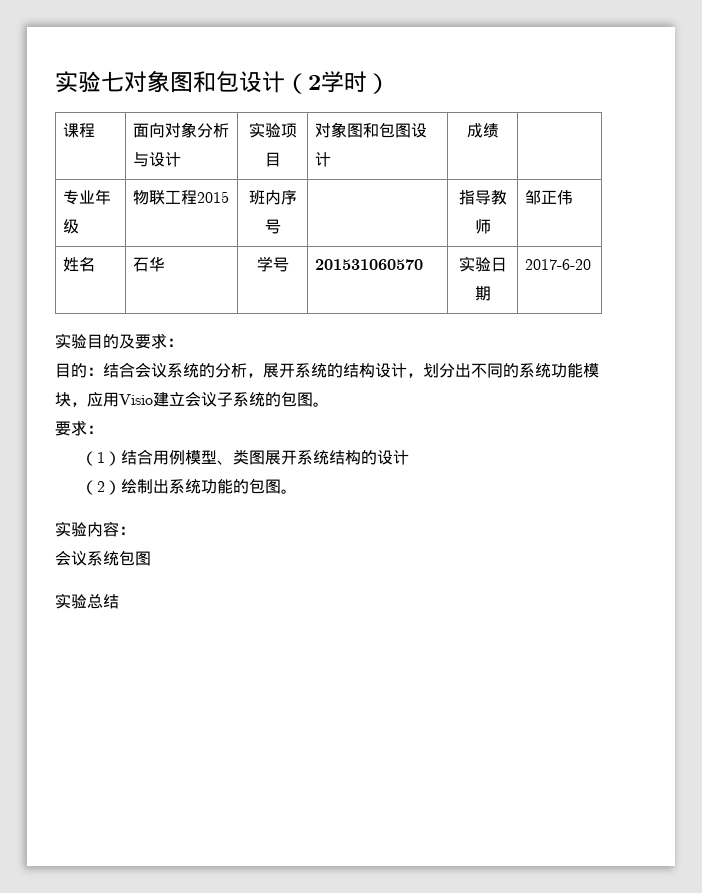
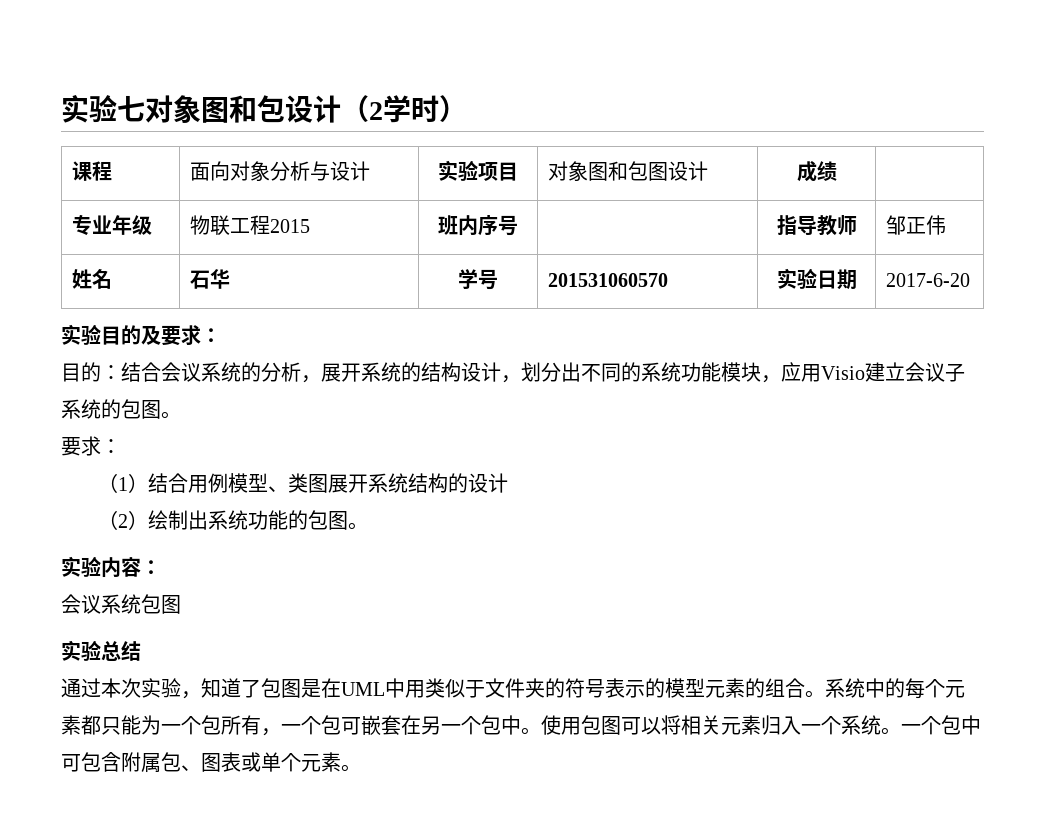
(119, 601) none -> [61,678,965,699] [61,715,981,736] [61,752,361,773] // 通过本次实验，知道了包图是在UML中用类似于文件夹的符号表示的模型元素的组合。系统中的每个元素都只能为一个包所有，一个包可嵌套在另一个包中。使用包图可以将相关元素归入一个系统。一个包中可包含附属包、图表或单个元素。

